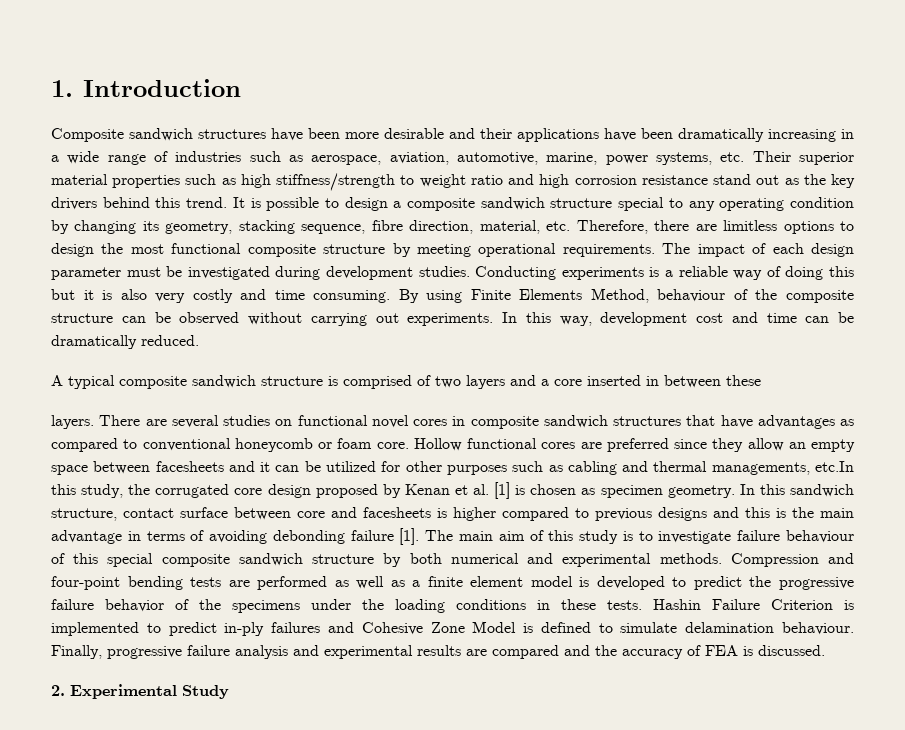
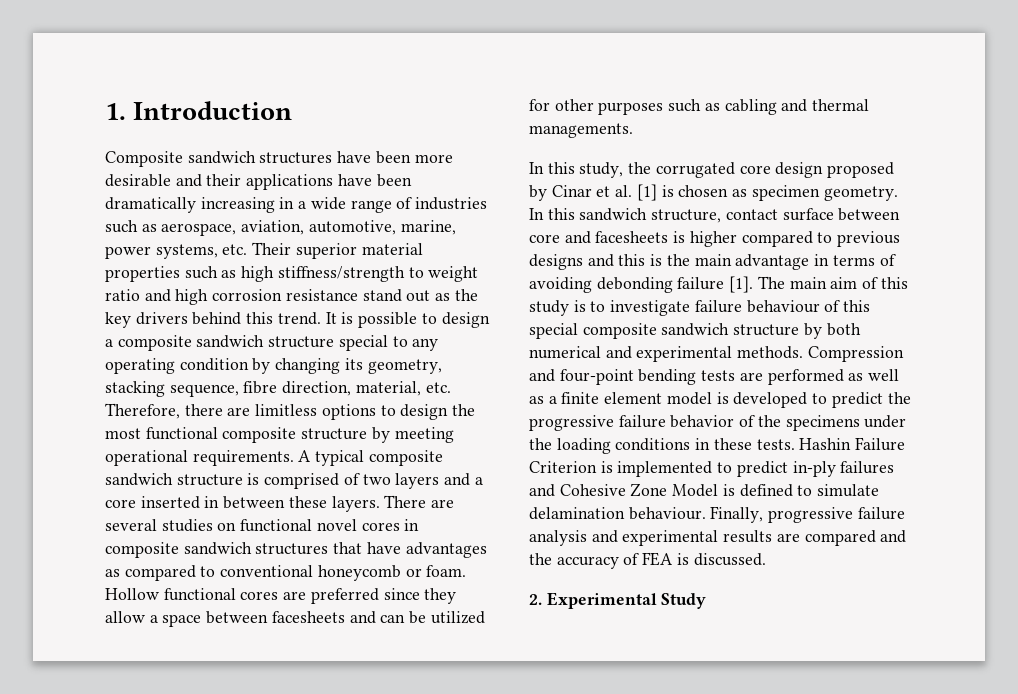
[662,243,855,257] [51,266,855,280] [51,288,854,303] [51,312,854,326] [51,335,199,349] The impact of each design parameter must be investigated during development studies. Conducting experiments is a reliable way of doing this but it is also very costly and time consuming. By using Finite Elements Method, behaviour of the composite structure can be observed without carrying out experiments. In this way, development cost and time can be dramatically reduced. // -> (294, 458) none
(761, 380) // -> (327, 502) none
[337,438,409,449] foam core. -> [426,565,467,577] foam.
[788,439,855,452] an empty -> [149,615,158,623] a
[260,462,271,472] it -> (376, 617) none
[711,461,854,475] managements, etc.In -> [529,123,633,138] [529,162,544,174] managements. // In
[404,484,450,495] Kenan -> [551,185,592,197] Cinar

